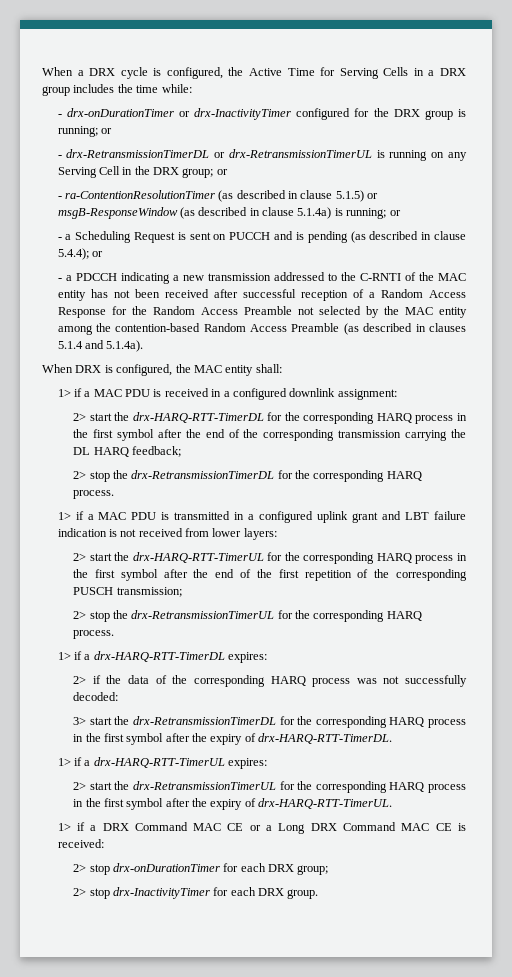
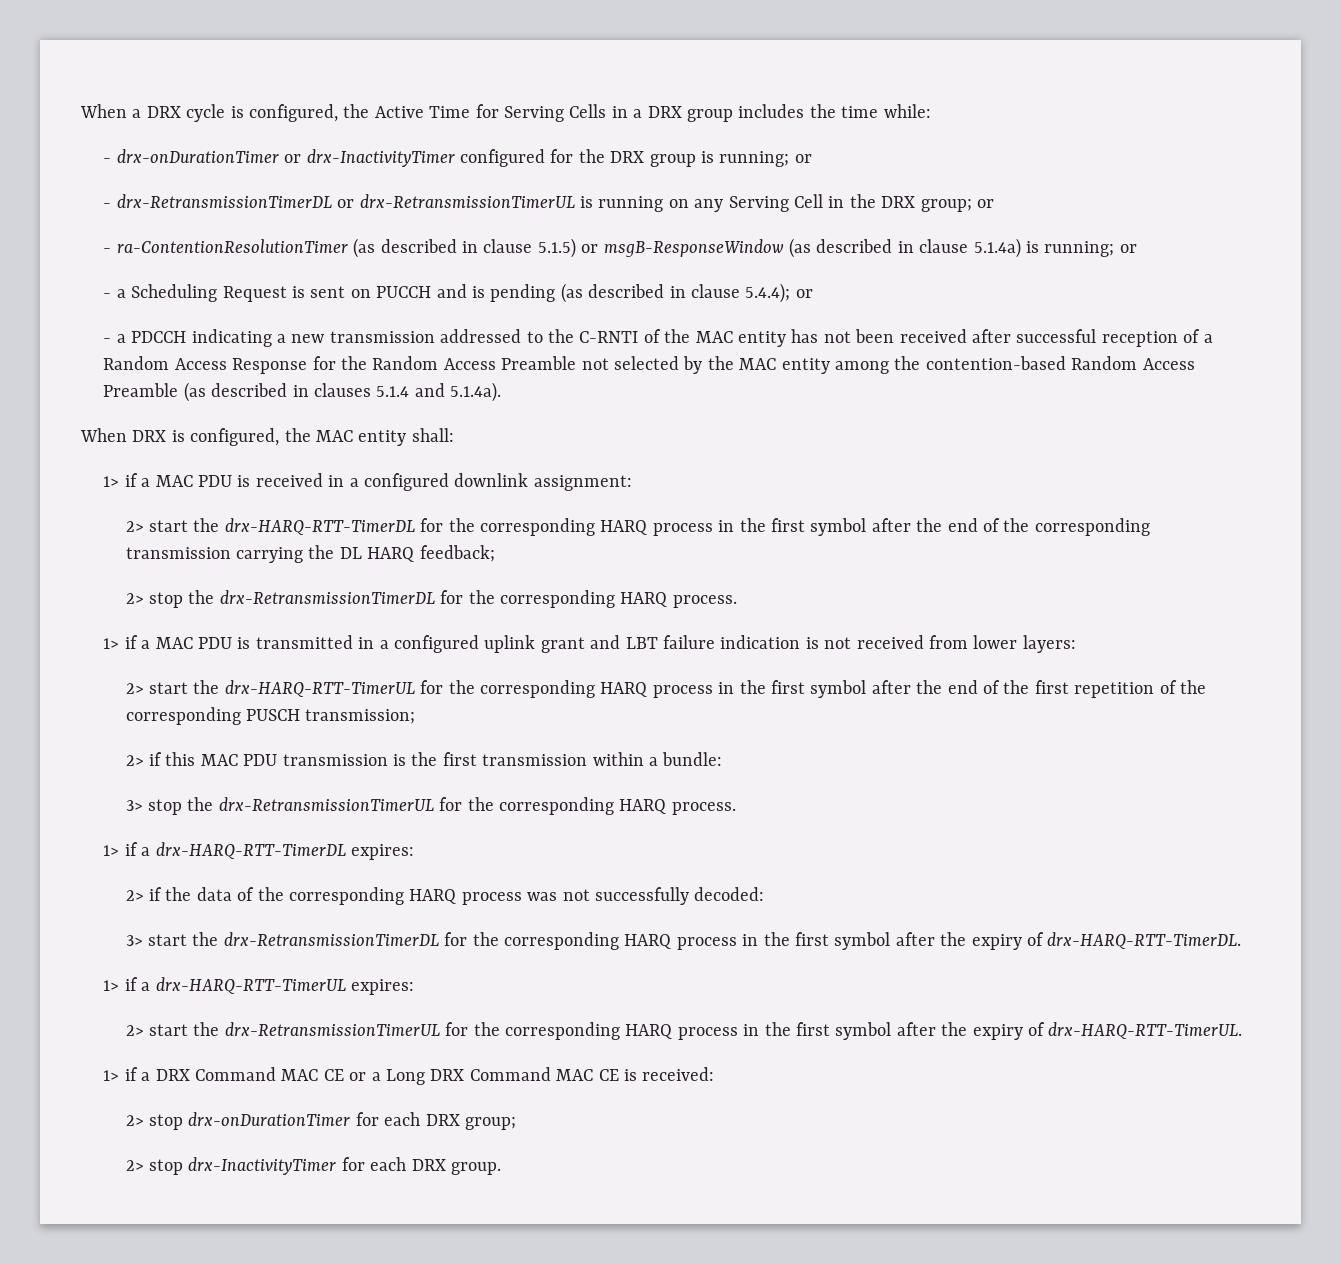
(87, 615) none -> [148,752,723,766] [125,800,143,811] if this MAC PDU transmission is the first transmission within a bundle: // 3>

